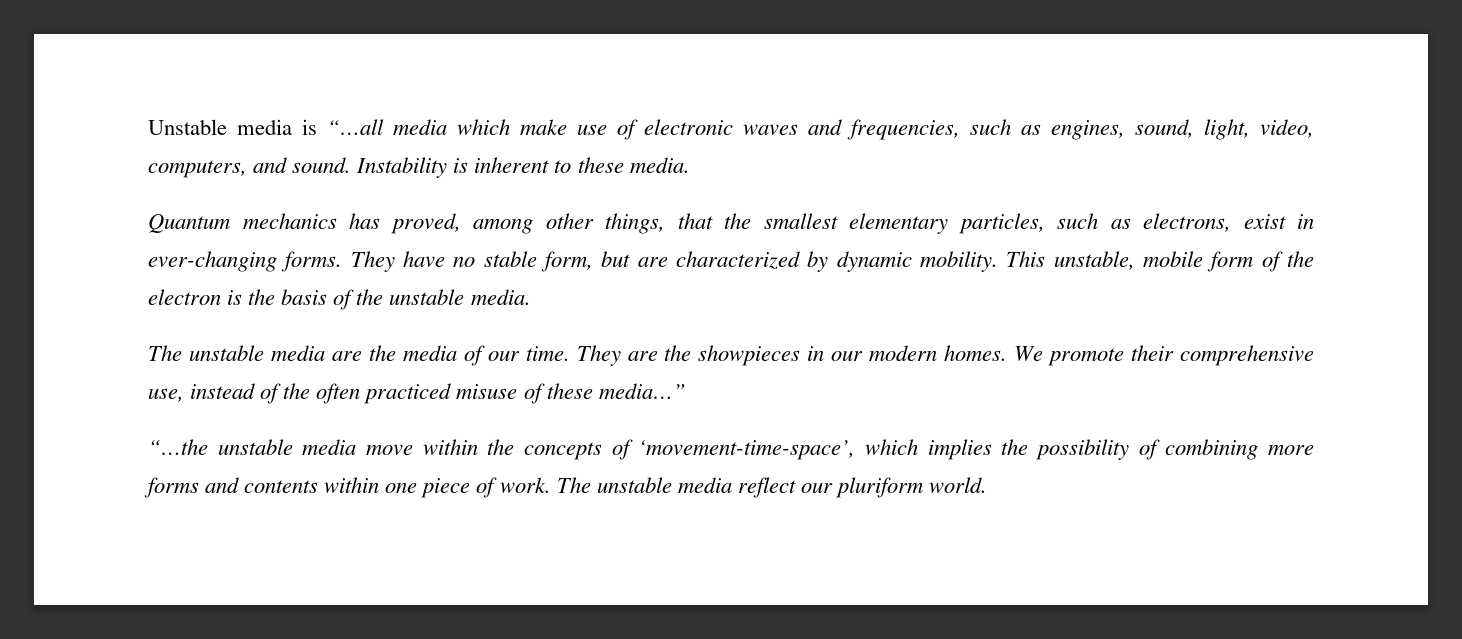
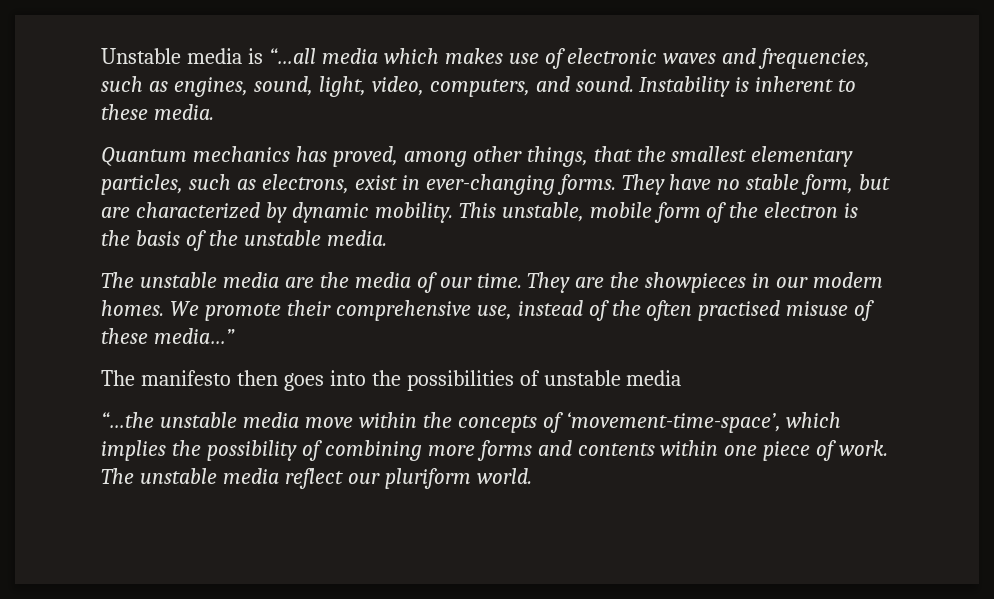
[520,119,567,135] make -> [444,48,503,64] makes
[364,383,452,404] practiced -> [698,300,781,321] practised
(686, 391) none -> [101,370,682,391] // The manifesto then goes into the possibilities of unstable media

